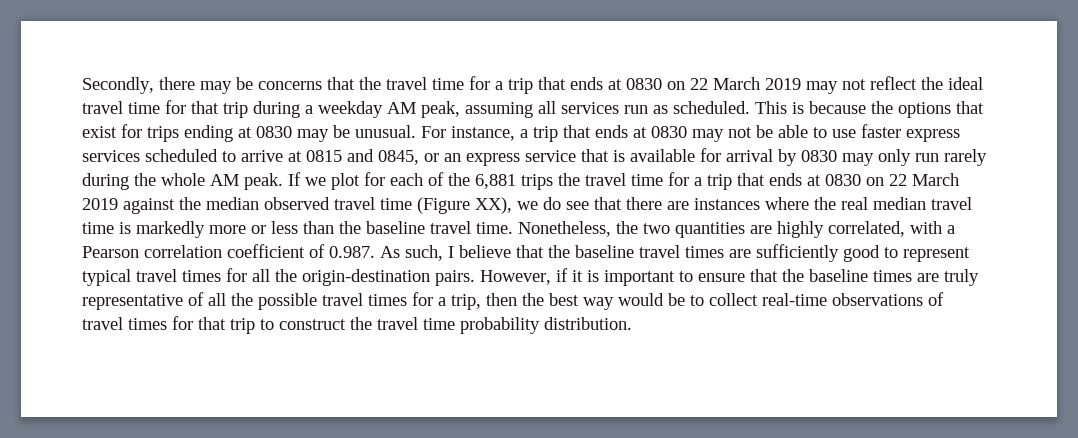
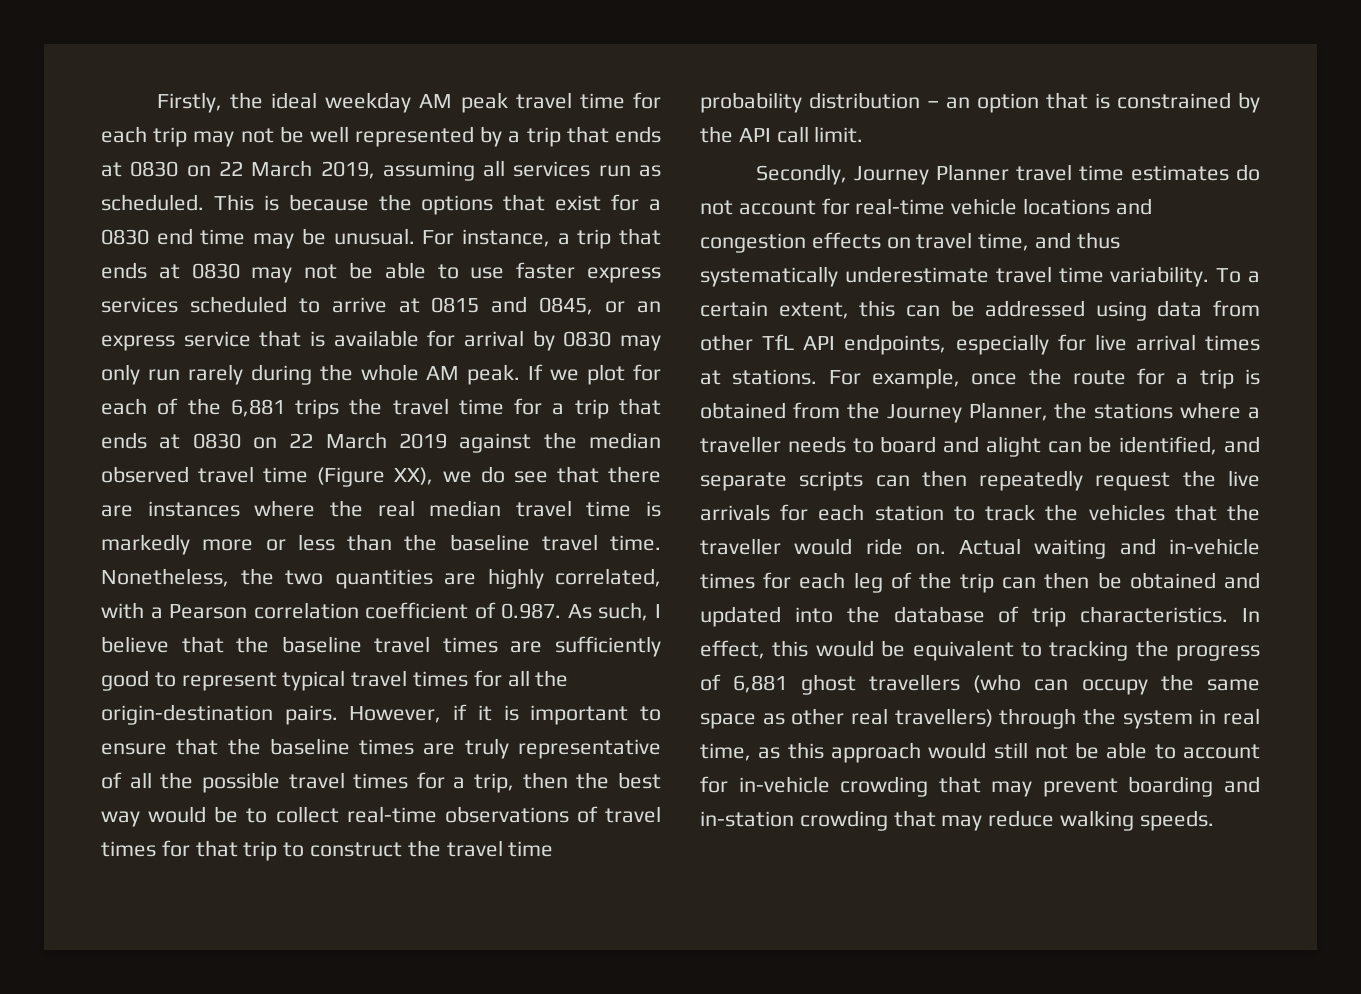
[82,76,983,94] [82,100,460,118] Secondly, there may be concerns that the travel time for a trip that ends at 0830 on 22 March 2019 may not reflect the ideal travel time for that trip during a weekday AM peak, -> [156,92,661,113] [101,126,661,147] [101,160,375,179] Firstly, the ideal weekday AM peak travel time for each trip may not be well represented by a trip that ends at 0830 on 22 March 2019,
[147,125,292,142] trips ending at 0830 -> [649,199,662,211] [101,228,246,245] a 0830 end time
[544,317,632,330] distribution. -> [809,92,1260,113] [700,126,864,143] [755,164,1260,185] [700,198,1152,215] [700,232,1120,253] [700,266,1260,287] [700,300,1260,321] [700,334,1260,355] [700,368,1260,389] [700,402,1260,423] [700,436,1260,457] [700,470,1260,491] [700,504,1260,521] [700,538,1260,559] [700,572,1260,593] [700,606,1260,627] [700,640,1260,661] [700,674,1260,695] [700,708,1260,729] [700,742,1260,763] [700,776,1260,797] [700,810,1214,831] distribution – an option that is constrained by the API call limit. // Secondly, Journey Planner travel time estimates do not account for real-time vehicle locations and congestion effects on travel time, and thus systematically underestimate travel time variability. To a certain extent, this can be addressed using data from other TfL API endpoints, especially for live arrival times at stations. For example, once the route for a trip is obtained from the Journey Planner, the stations where a traveller needs to board and alight can be identified, and separate scripts can then repeatedly request the live arrivals for each station to track the vehicles that the traveller would ride on. Actual waiting and in-vehicle times for each leg of the trip can then be obtained and updated into the database of trip characteristics. In effect, this would be equivalent to tracking the progress of 6,881 ghost travellers (who can occupy the same space as other real travellers) through the system in real time, as this approach would still not be able to account for in-vehicle crowding that may prevent boarding and in-station crowding that may reduce walking speeds.

